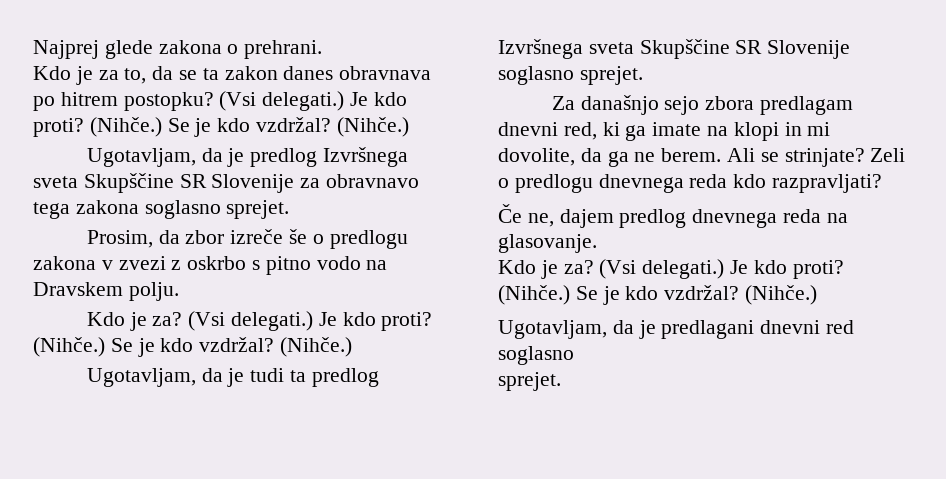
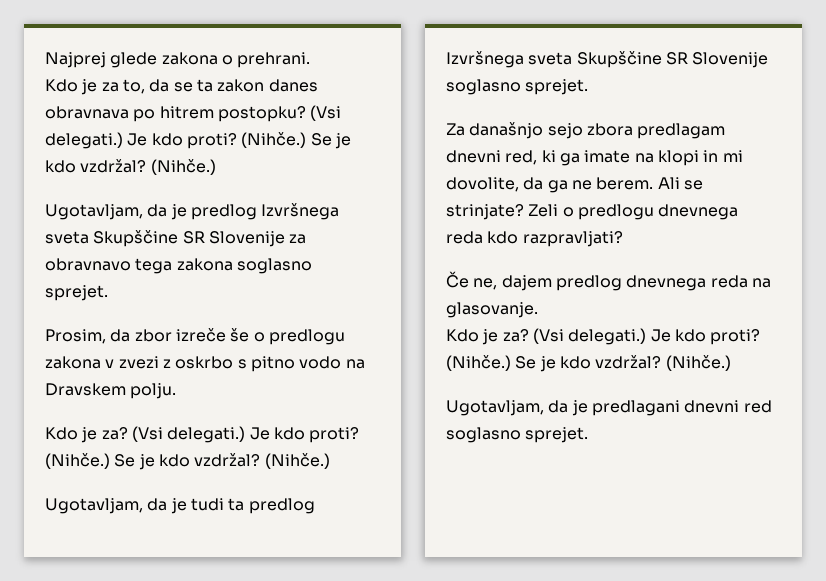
(574, 355) // -> (521, 435) none

